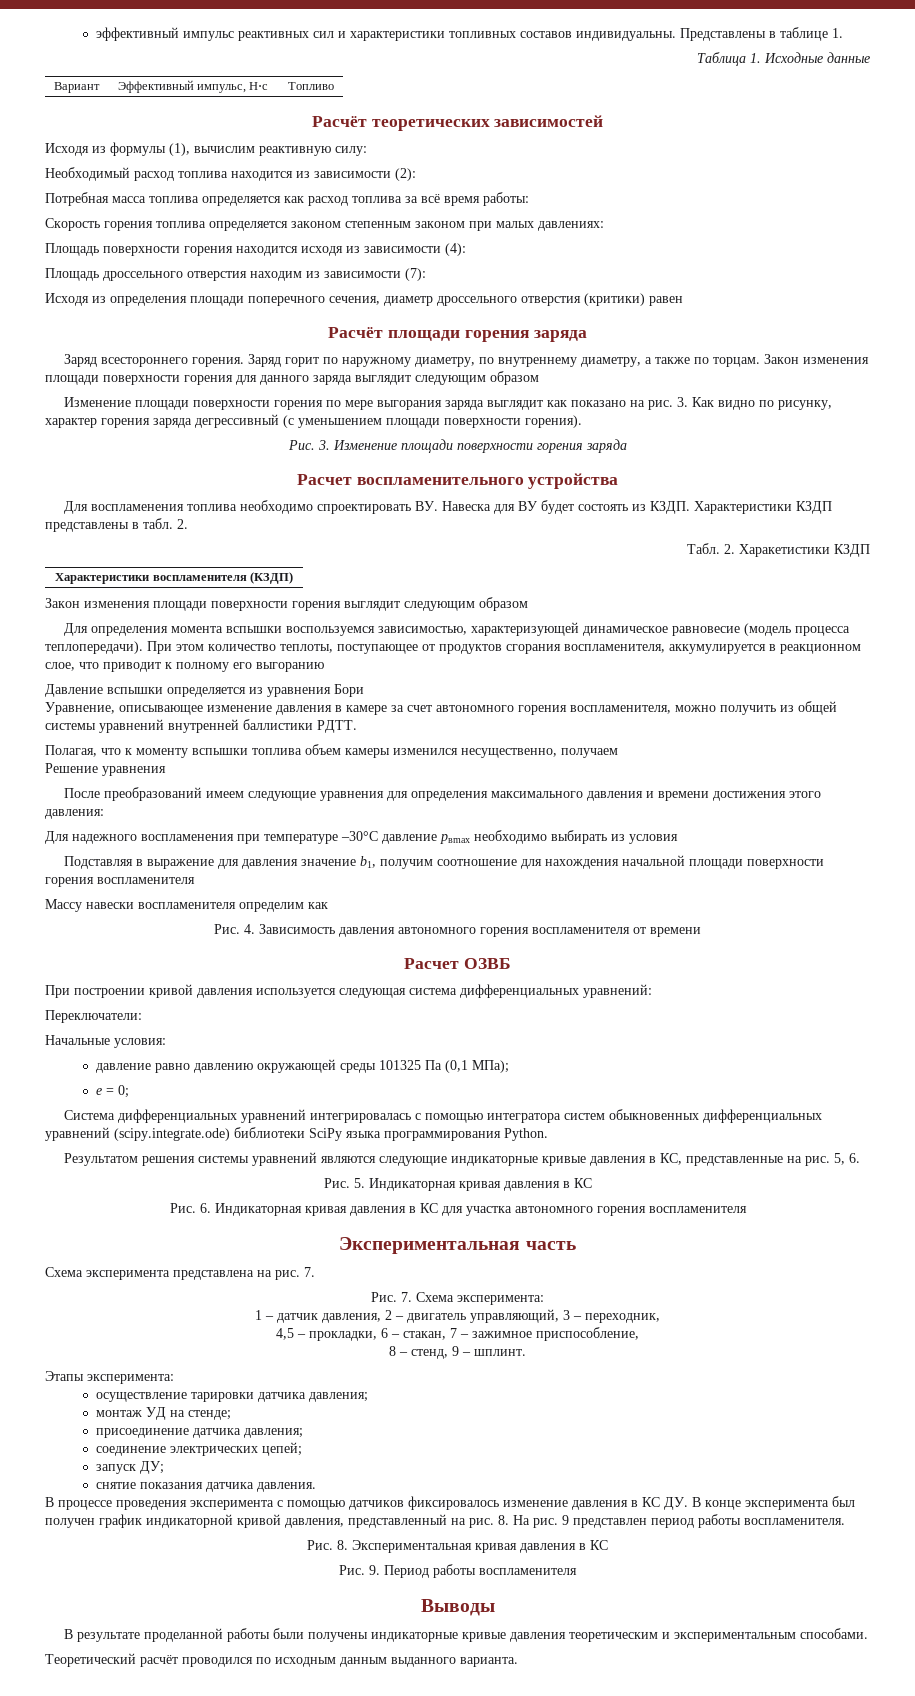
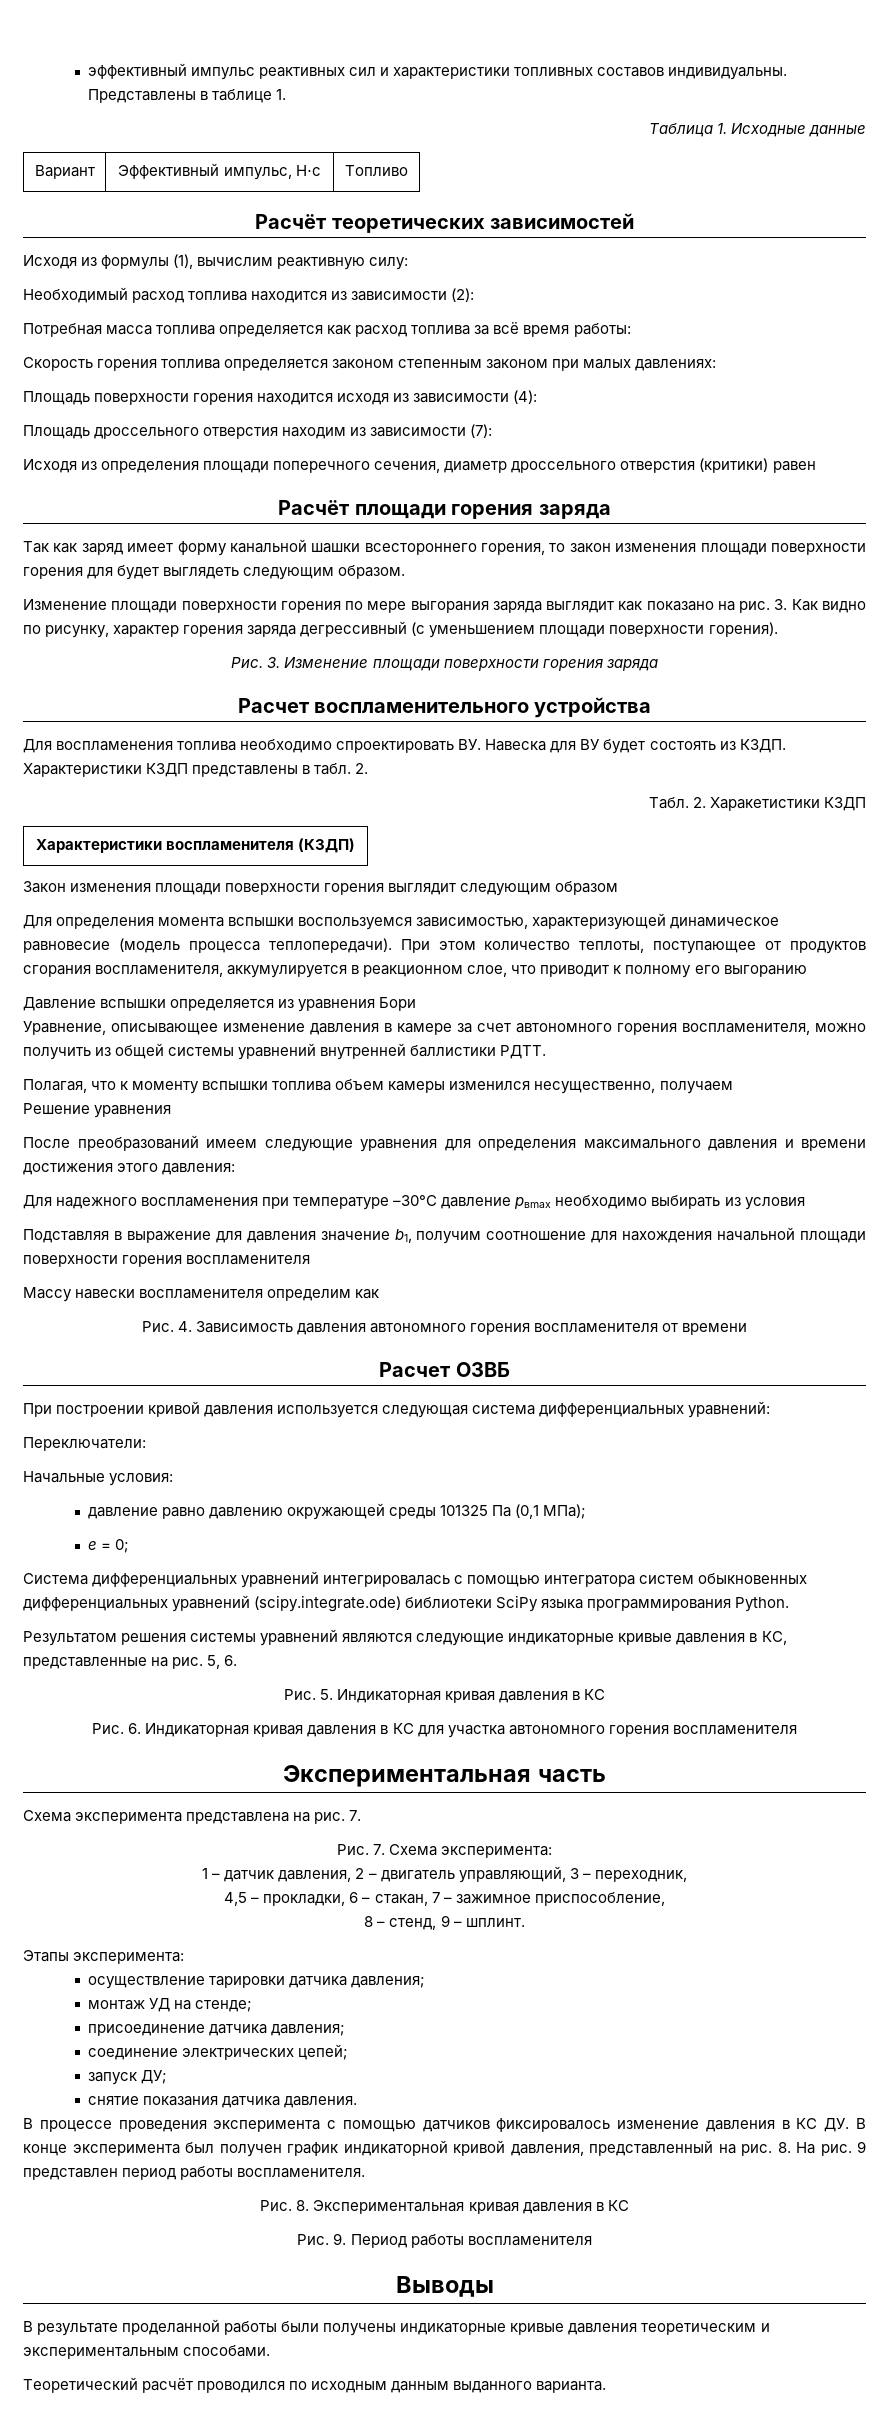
[63,354,799,367] Заряд всестороннего горения. Заряд горит по наружному диаметру, по внутреннему диаметру, а также по торцам. Закон -> [23,539,611,556] Так как заряд имеет форму канальной шашки всестороннего горения, то закон
[260,371,539,385] данного заряда выглядит следующим образом -> [117,565,406,580] будет выглядеть следующим образом.

